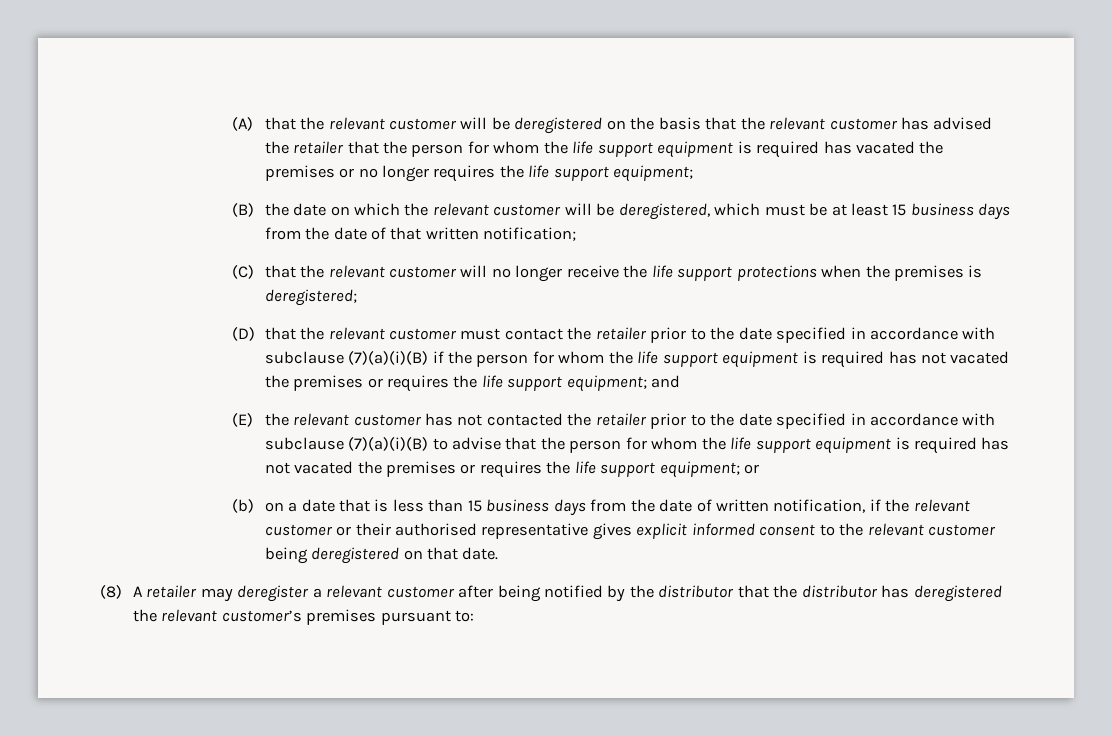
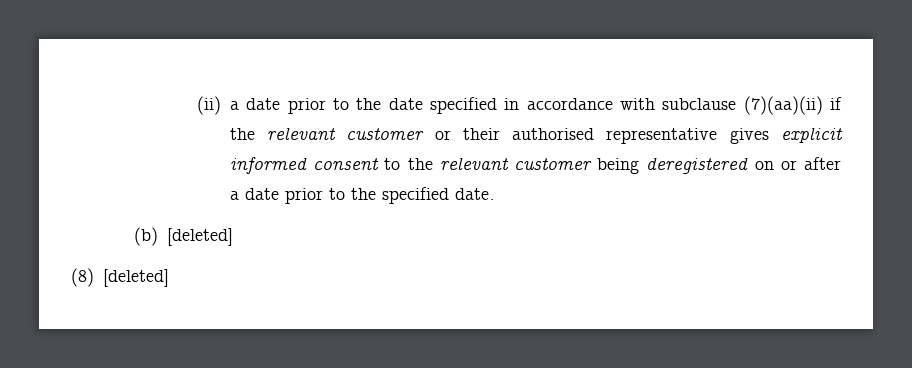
[231,117,993,134] [264,141,944,158] [264,165,694,182] [231,203,1011,220] [264,227,577,241] [231,265,983,282] [264,289,357,306] [231,327,996,343] [264,351,1010,368] [264,375,681,392] [231,413,996,429] [264,437,1010,454] [264,461,760,478] [231,499,866,516] (A) that the relevant customer will be deregistered on the basis that the relevant customer has advised the retailer that the person for whom the life support equipment is required has vacated the premises or no longer requires the life support equipment; // (B) the date on which the relevant customer will be deregistered, which must be at least 15 business days from the date of that written notification; // (C) that the relevant customer will no longer receive the life support protections when the premises is deregistered; // (D) that the relevant customer must contact the retailer prior to the date specified in accordance with subclause (7)(a)(i)(B) if the person for whom the life support equipment is required has not vacated the premises or requires the life support equipment; and // (E) the relevant customer has not contacted the retailer prior to the date specified in accordance with subclause (7)(a)(i)(B) to advise that the person for whom the life support equipment is required has not vacated the premises or requires the life support equipment; or // (b) on a date that is less than 15 business days from the date of written notification, -> [197,96,823,115] (ii) a date prior to the date specified in accordance with subclause (7)(aa)(ii)
[426,547,499,560] [100,585,1002,602] [132,609,475,625] that date. // (8) A retailer may deregister a relevant customer after being notified by the distributor that the distributor has deregistered the relevant customer’s premises pursuant to: -> [780,157,842,170] [229,187,495,204] [134,227,233,246] [71,268,169,287] or after a date prior to the specified date. // (b) [deleted] // (8) [deleted]

